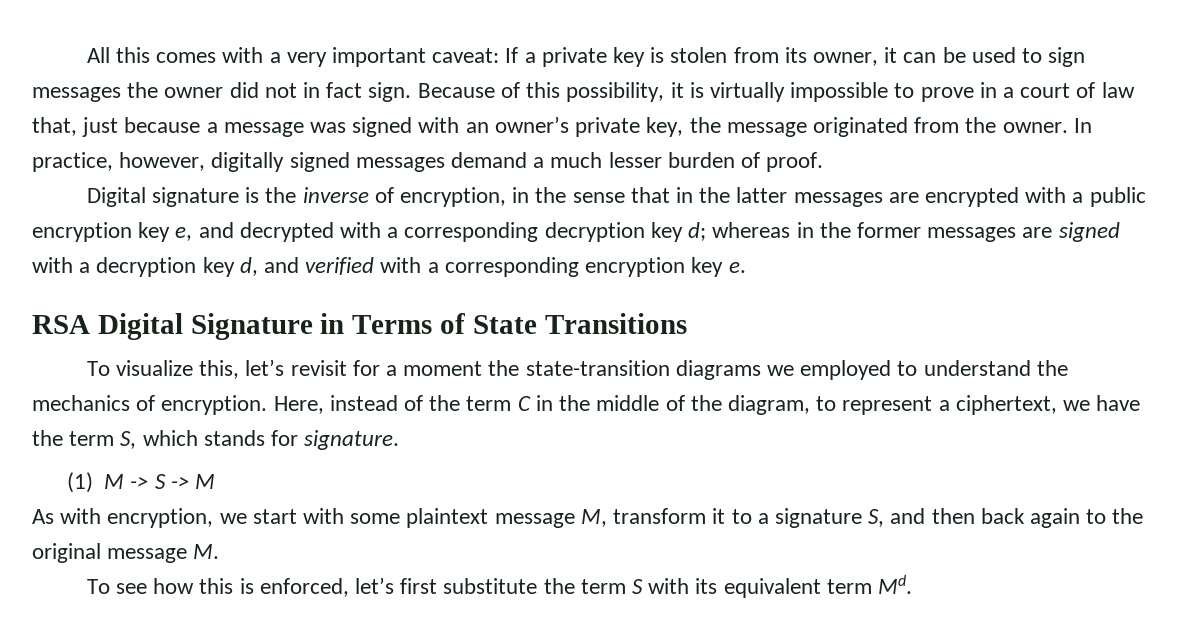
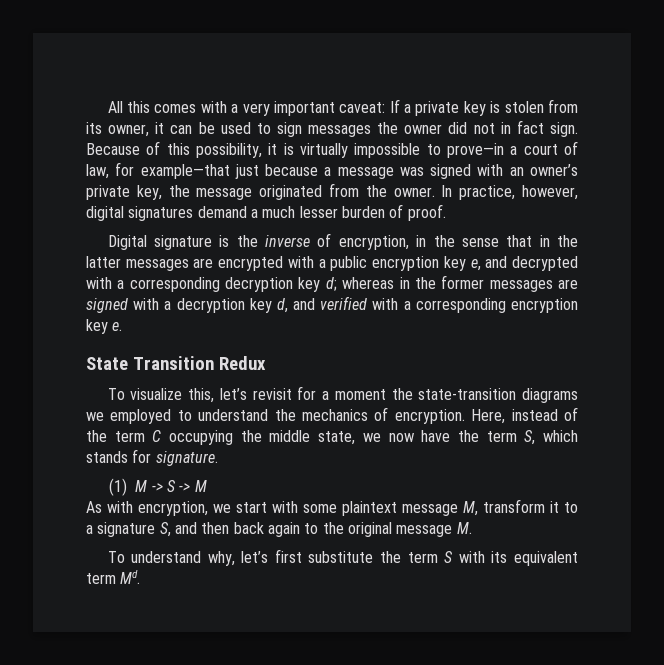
[920,82,997,102] prove in -> [447,143,504,158] prove—in
[1101,82,1135,98] [32,117,77,136] law that, -> [86,162,230,179] law, for example—that
[211,152,445,172] digitally signed messages -> [86,206,194,221] digital signatures
[32,313,687,340] RSA Digital Signature in Terms of State Transitions -> [86,356,266,370] State Transition Redux
[535,395,553,411] in -> [169,430,234,445] occupying
[665,395,1090,415] of the diagram, to represent a ciphertext, we -> [318,431,414,445] state, we now
[115,578,349,597] see how this is enforced, -> [131,551,235,566] understand why,

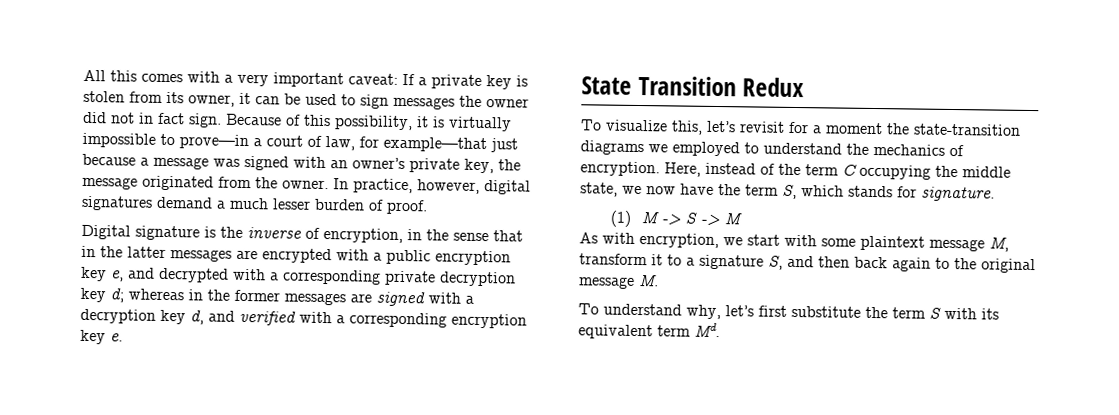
(220, 284) none -> [385,270,436,286] private

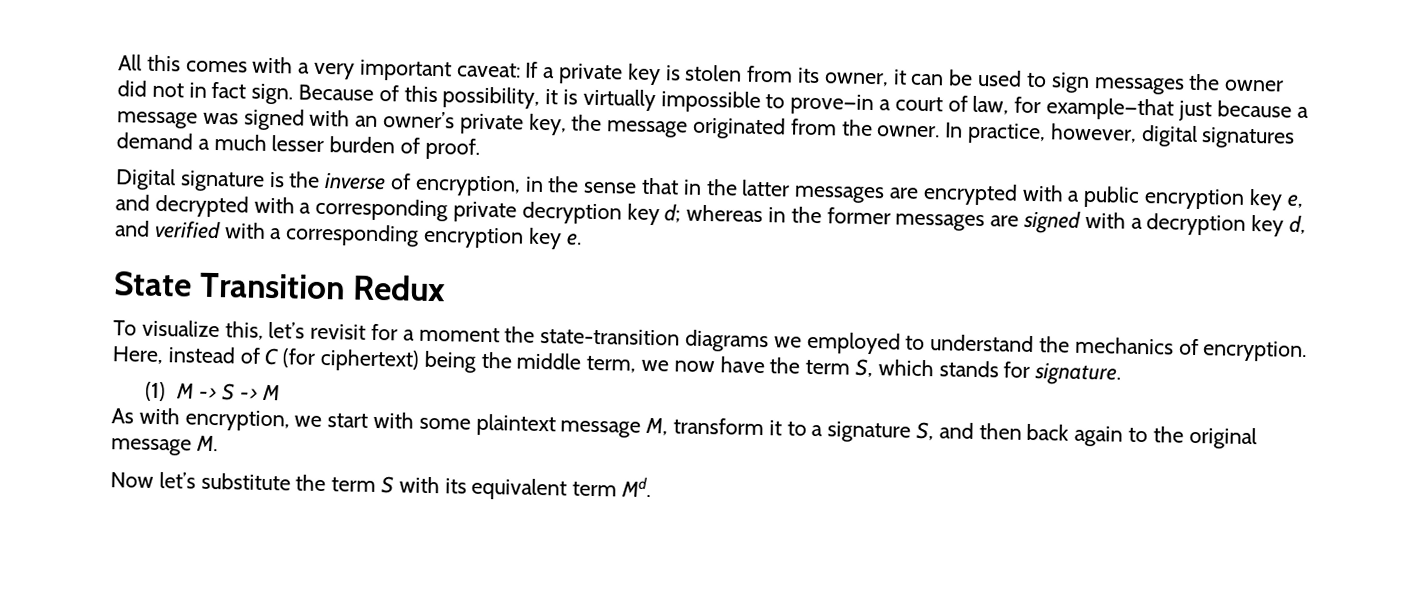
[778,163,931,180] the term C occupying -> [264,347,476,373] C (for ciphertext) being
[580,182,618,197] state, -> [586,355,637,373] term,
[578,303,787,320] To understand why, let’s first -> [110,472,196,489] Now let’s

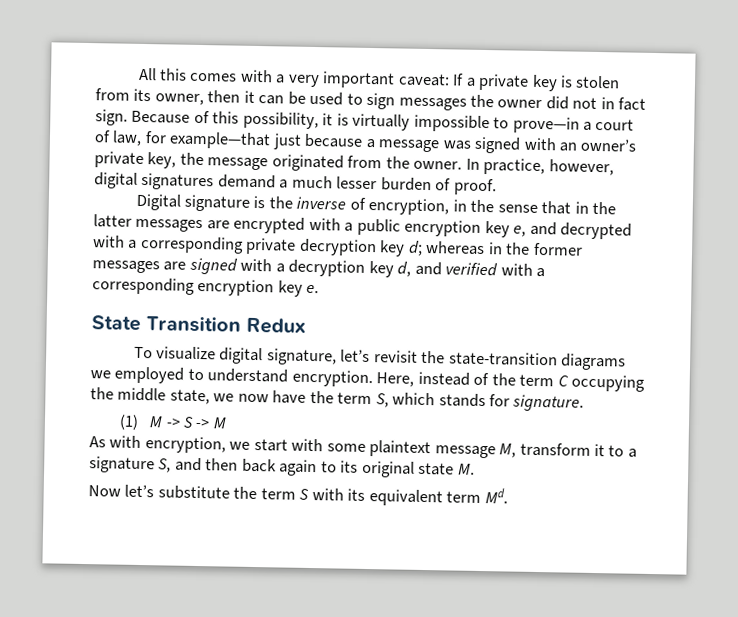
(889, 79) none -> [207,90,241,103] then
[224,321,500,343] this, let’s revisit for a moment -> [219,347,418,366] digital signature, let’s revisit
[1039,336,1199,356] the mechanics of -> (289, 375) none
[264,347,476,373] C (for ciphertext) being -> [491,373,646,392] the term C occupying
[586,355,637,373] term, -> [169,389,210,405] state,
[1152,426,1257,450] [111,438,192,456] the original message -> [340,460,455,478] its original state

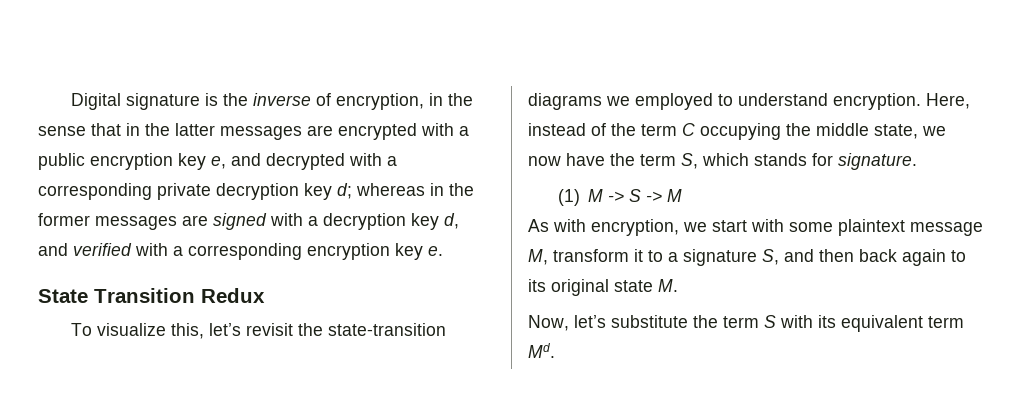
[137,67,621,92] [95,88,647,111] [95,109,635,134] [94,130,638,154] [94,151,614,176] [94,172,497,196] All this comes with a very important caveat: If a private key is stolen from its owner, then it can be used to sign messages the owner did not in fact sign. Because of this possibility, it is virtually impossible to prove—in a court of law, for example—that just because a message was signed with an owner’s private key, the message originated from the owner. In practice, however, digital signatures demand a much lesser burden of proof. // -> (71, 101) none
[219,347,337,366] digital signature, -> [171,323,205,339] this,
[88,485,121,497] Now -> [528,315,569,331] Now,

